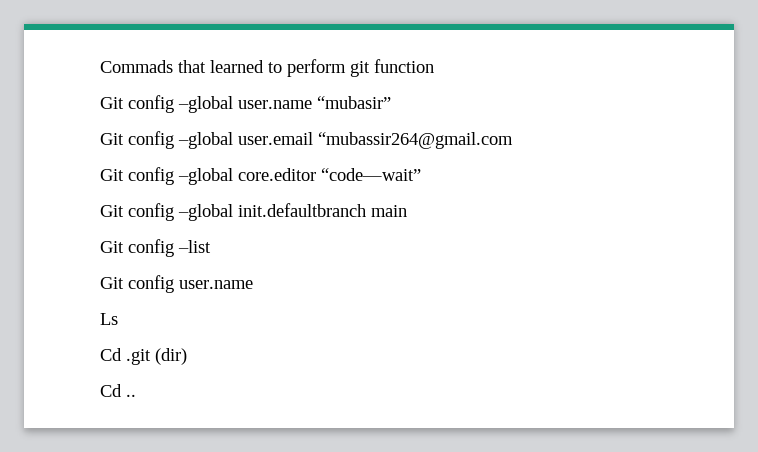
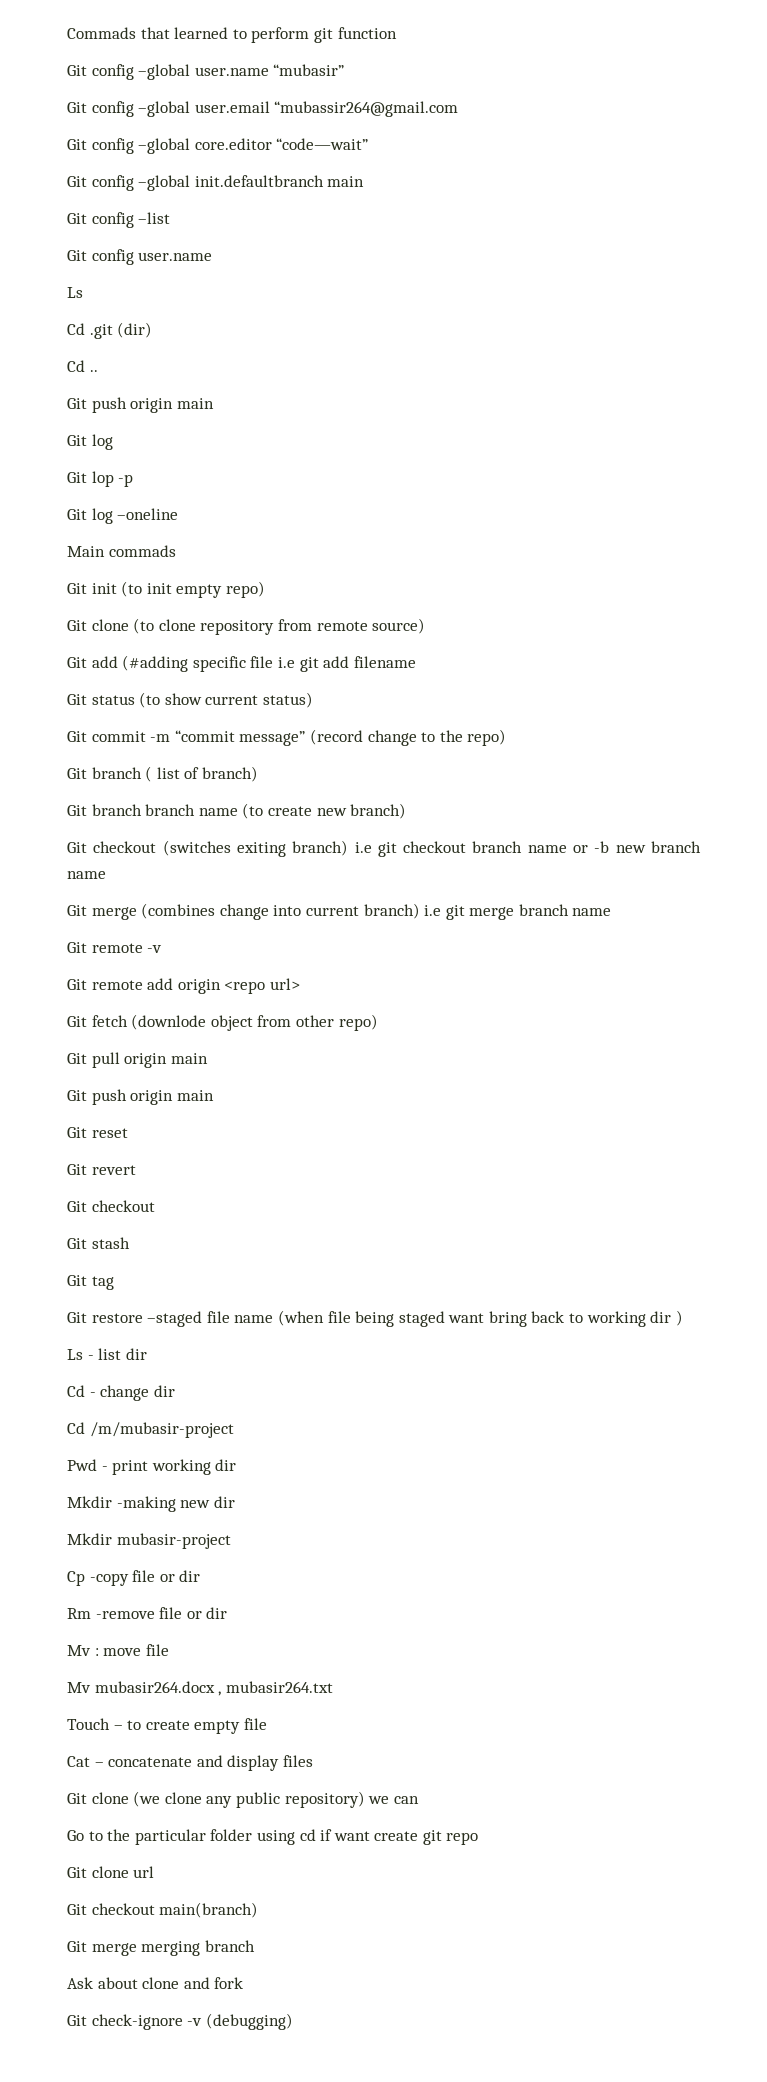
(136, 395) none -> [67,397,214,413] [67,434,113,450] [67,471,134,487] [67,508,179,524] [67,545,176,557] [67,581,265,598] [67,618,426,635] [67,655,416,672] [67,692,313,708] [67,729,507,746] [67,766,258,782] [67,803,407,819] [67,840,701,857] [67,871,106,879] [67,903,612,920] [67,942,163,953] [67,978,300,994] [67,1014,378,1031] [67,1052,208,1068] [67,1089,214,1105] [67,1127,128,1138] [67,1164,136,1175] [67,1200,155,1212] [67,1237,130,1249] [67,1275,114,1290] [67,1310,683,1327] [67,1348,147,1360] [67,1385,175,1401] [67,1422,234,1438] [67,1459,237,1475] [67,1496,235,1512] [67,1533,231,1549] [67,1570,201,1586] [67,1607,228,1619] [67,1644,169,1656] [67,1681,333,1696] [67,1718,267,1734] [67,1755,313,1771] [67,1791,419,1808] [67,1829,479,1845] [67,1866,155,1878] [67,1902,259,1918] [67,1940,255,1956] [67,1977,244,1989] [67,2013,293,2030] // Git push origin main // Git log // Git lop -p // Git log –oneline // Main commads // Git init (to init empty repo) // Git clone (to clone repository from remote source) // Git add (#adding specific file i.e git add filename // Git status (to show current status) // Git commit -m “commit message” (record change to the repo) // Git branch ( list of branch) // Git branch branch name (to create new branch) // Git checkout (switches exiting branch) i.e git checkout branch name or -b new branch name // Git merge (combines change into current branch) i.e git merge branch name // Git remote -v // Git remote add origin <repo url> // Git fetch (downlode object from other repo) // Git pull origin main // Git push origin main // Git reset // Git revert // Git checkout // Git stash // Git tag // Git restore –staged file name (when file being staged want bring back to working dir ) // Ls - list dir // Cd - change dir // Cd /m/mubasir-project // Pwd - print working dir // Mkdir -making new dir // Mkdir mubasir-project // Cp -copy file or dir // Rm -remove file or dir // Mv : move file // Mv mubasir264.docx , mubasir264.txt // Touch – to create empty file // Cat – concatenate and display files // Git clone (we clone any public repository) we can // Go to the particular folder using cd if want create git repo // Git clone url // Git checkout main(branch) // Git merge merging branch // Ask about clone and fork // Git check-ignore -v (debugging)

